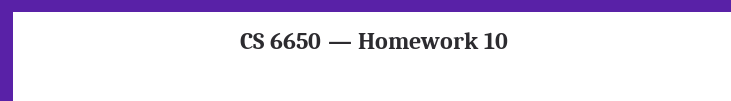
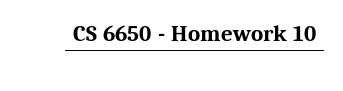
[327,41,352,49] — -> [157,33,165,41] -

